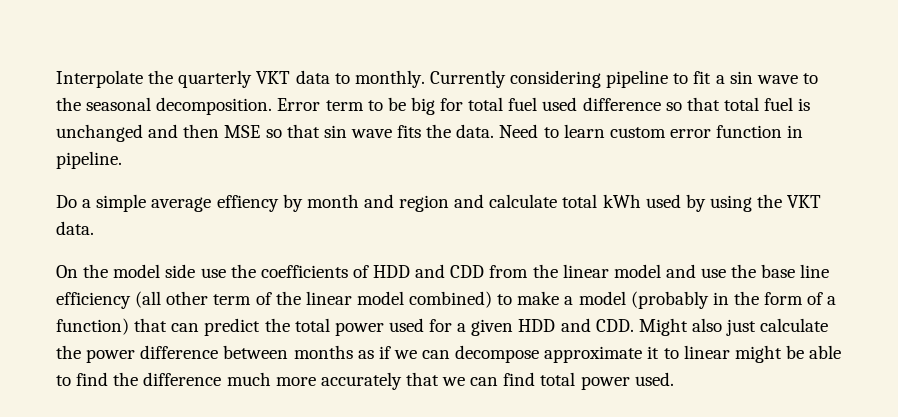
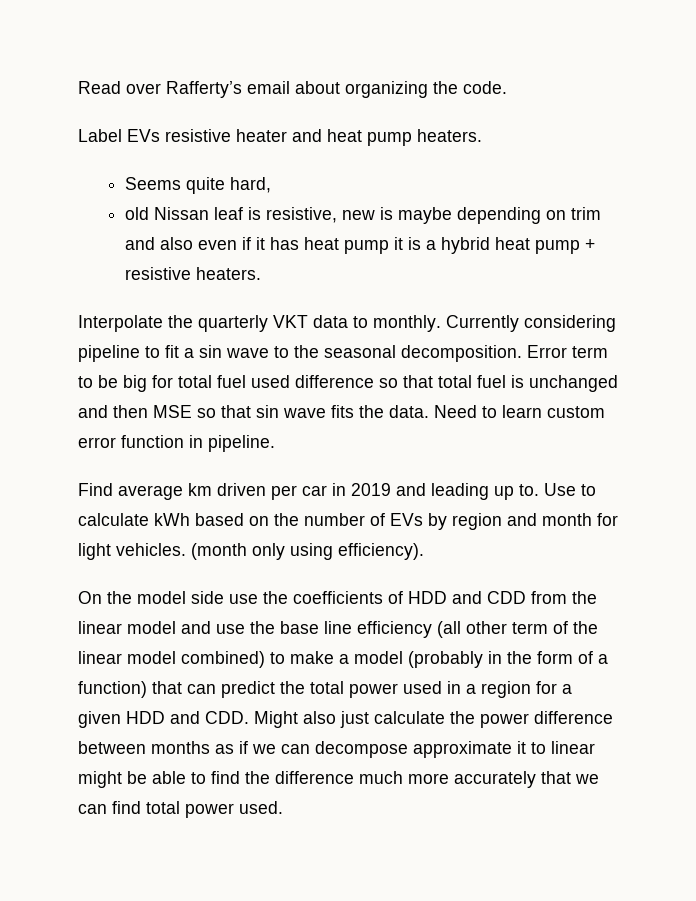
(56, 79) none -> [78,81,507,98] [78,129,482,146] [124,177,271,194] [124,207,601,224] [124,237,595,254] [124,267,261,280] Read over Rafferty’s email about organizing the code. // Label EVs resistive heater and heat pump heaters. // Seems quite hard, // old Nissan leaf is resistive, new is maybe depending on trim and also even if it has heat pump it is a hybrid heat pump + resistive heaters. //
[56,194,822,212] [56,221,94,235] Do a simple average effiency by month and region and calculate total kWh used by using the VKT data. -> [78,483,596,500] [78,513,618,530] [78,543,424,560] Find average km driven per car in 2019 and leading up to. Use to calculate kWh based on the number of EVs by region and month for light vehicles. (month only using efficiency).
(424, 325) none -> [447,681,531,698] in a region

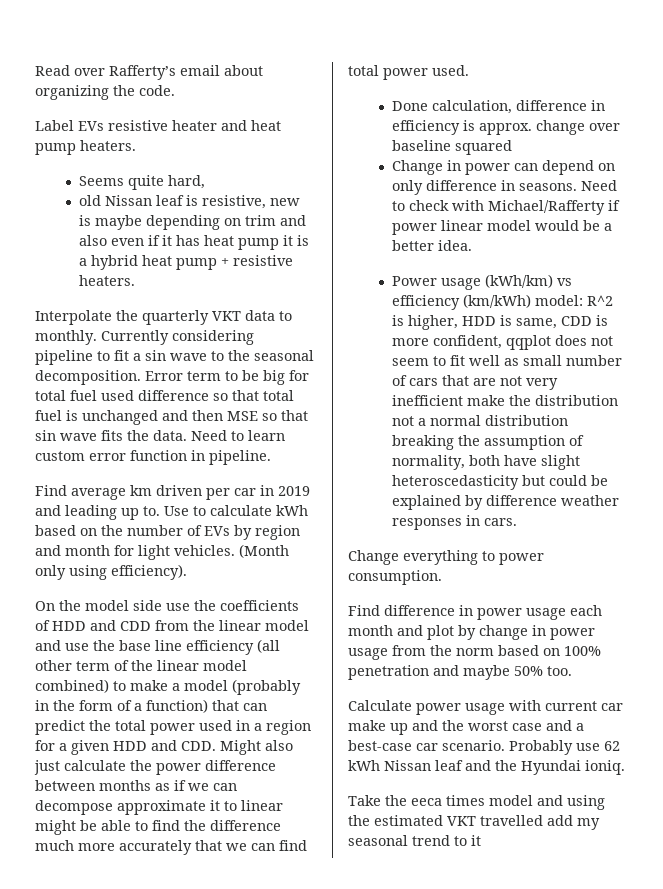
[191,543,247,560] (month -> [239,544,289,558] (Month
(283, 807) none -> [391,100,605,114] [391,120,620,135] [391,140,512,155] [391,160,615,175] [391,180,617,195] [391,200,620,215] [391,220,612,235] [391,240,472,251] [391,274,572,290] [391,294,613,310] [391,315,608,330] [391,335,613,350] [391,355,622,366] [391,375,558,390] [391,395,618,406] [391,415,568,426] [391,435,584,450] [391,455,580,470] [391,475,608,490] [391,495,619,510] [391,515,517,530] [348,550,544,565] [348,570,442,585] [348,605,602,620] [348,625,595,640] [348,645,601,660] [348,665,572,680] [348,700,623,715] [348,720,584,735] [348,740,620,755] [348,760,625,775] [348,795,605,810] [348,815,600,830] [348,835,481,846] // Done calculation, difference in efficiency is approx. change over baseline squared // Change in power can depend on only difference in seasons. Need to check with Michael/Rafferty if power linear model would be a better idea. // Power usage (kWh/km) vs efficiency (km/kWh) model: R^2 is higher, HDD is same, CDD is more confident, qqplot does not seem to fit well as small number of cars that are not very inefficient make the distribution not a normal distribution breaking the assumption of normality, both have slight heteroscedasticity but could be explained by difference weather responses in cars. // Change everything to power consumption. // Find difference in power usage each month and plot by change in power usage from the norm based on 100% penetration and maybe 50% too. // Calculate power usage with current car make up and the worst case and a best-case car scenario. Probably use 62 kWh Nissan leaf and the Hyundai ioniq. // Take the eeca times model and using the estimated VKT travelled add my seasonal trend to it

